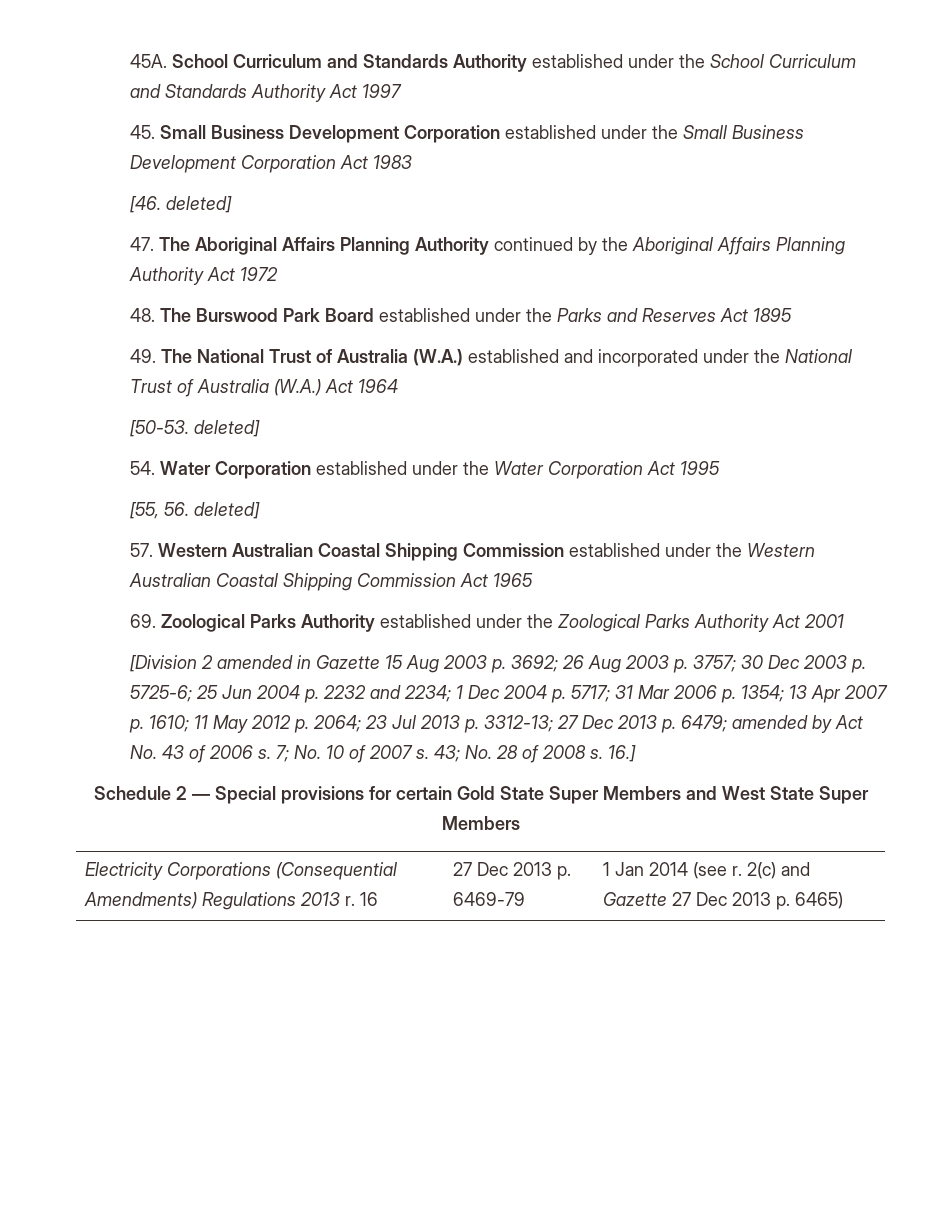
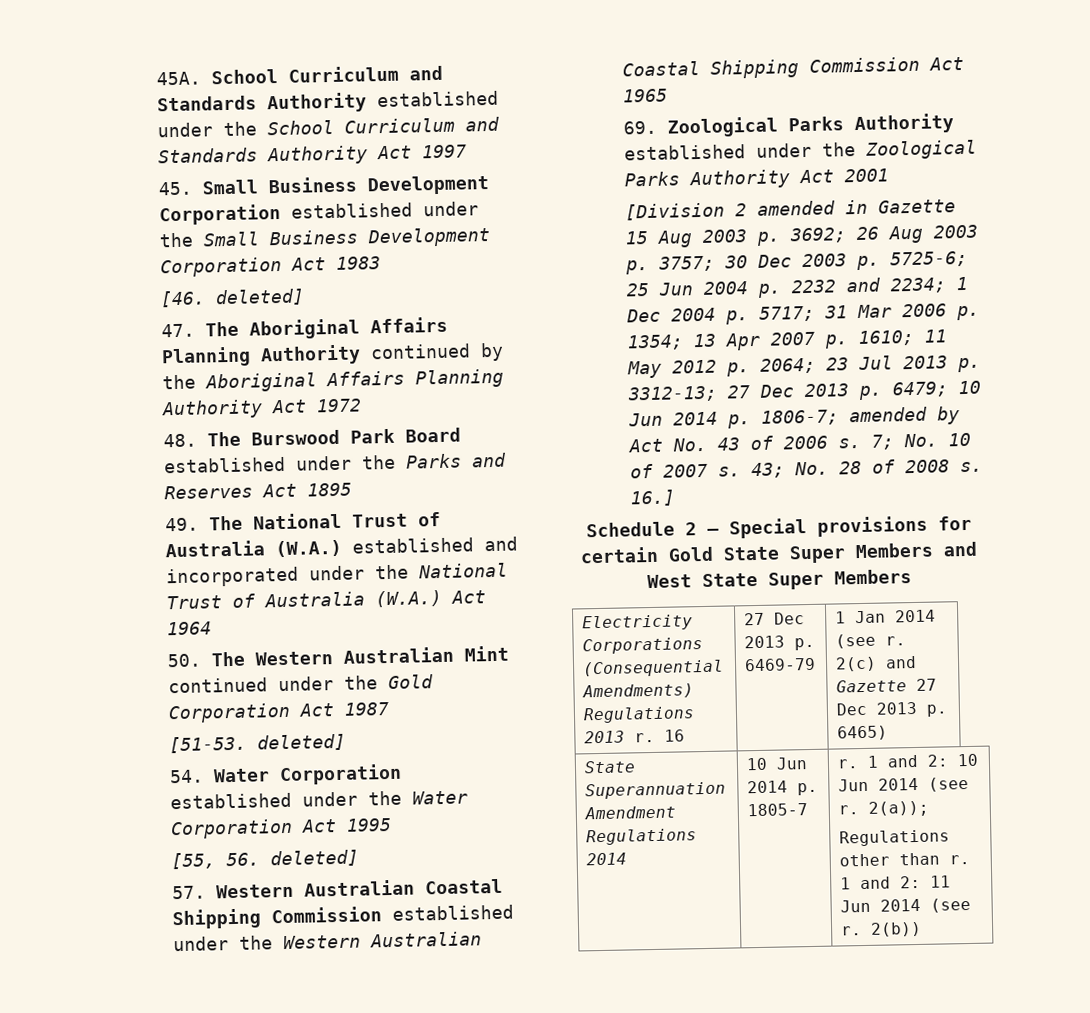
[129,420,189,437] [50-53. -> [166,645,509,668] [167,674,434,694] [167,702,389,724] [168,735,247,754] 50. The Western Australian Mint continued under the Gold Corporation Act 1987 // [51-53.
(727, 723) none -> [957,380,981,395] [627,409,839,429] 10 Jun 2014 p. 1806-7;
(844, 900) none -> [584,760,637,774] [585,781,727,800] [584,805,677,820] [586,828,698,846] [586,852,628,866] [746,757,809,771] [747,780,819,796] [747,803,809,817] [837,753,980,769] [838,776,970,792] [838,800,930,817] [839,829,951,847] [839,852,971,867] [840,875,952,890] [840,897,972,913] [841,921,923,937] // State Superannuation Amendment Regulations 2014 | 10 Jun 2014 p. 1805-7 | r. 1 and 2: 10 Jun 2014 (see r. 2(a)); // Regulations other than r. 1 and 2: 11 Jun 2014 (see r. 2(b))

